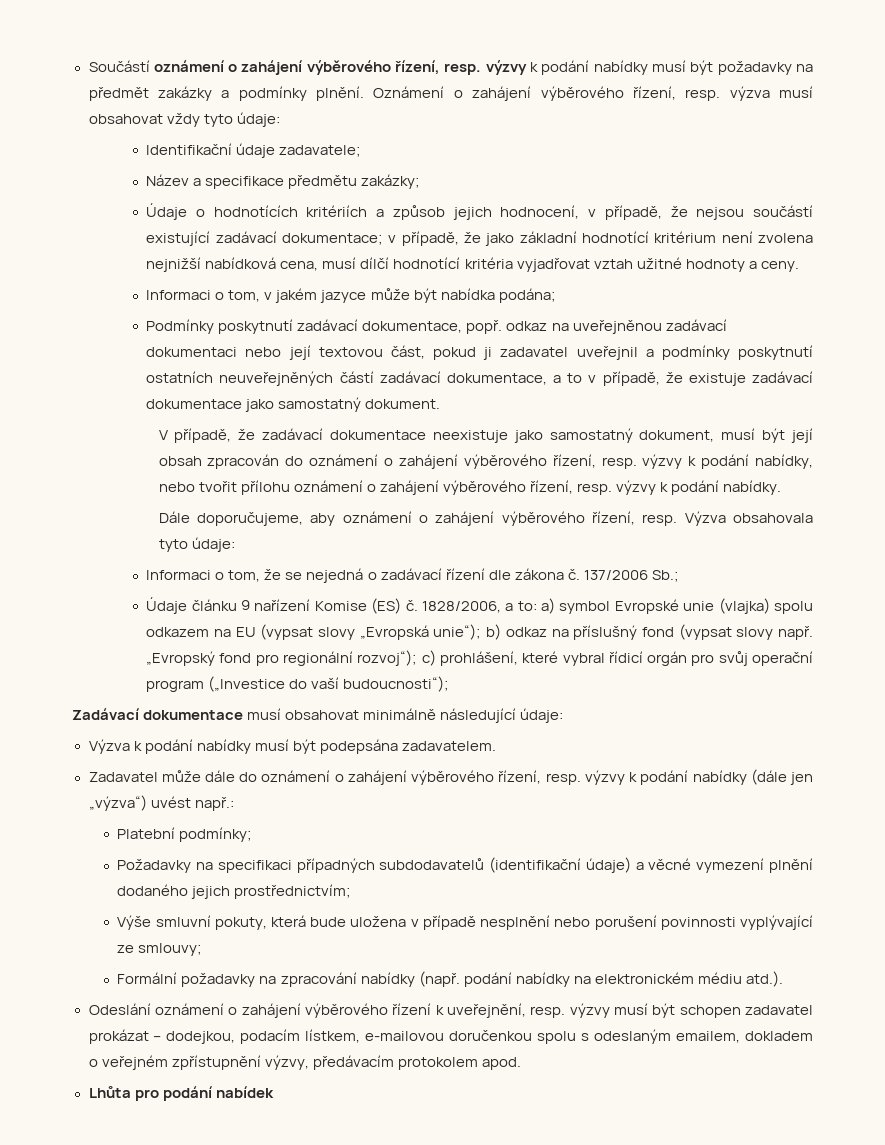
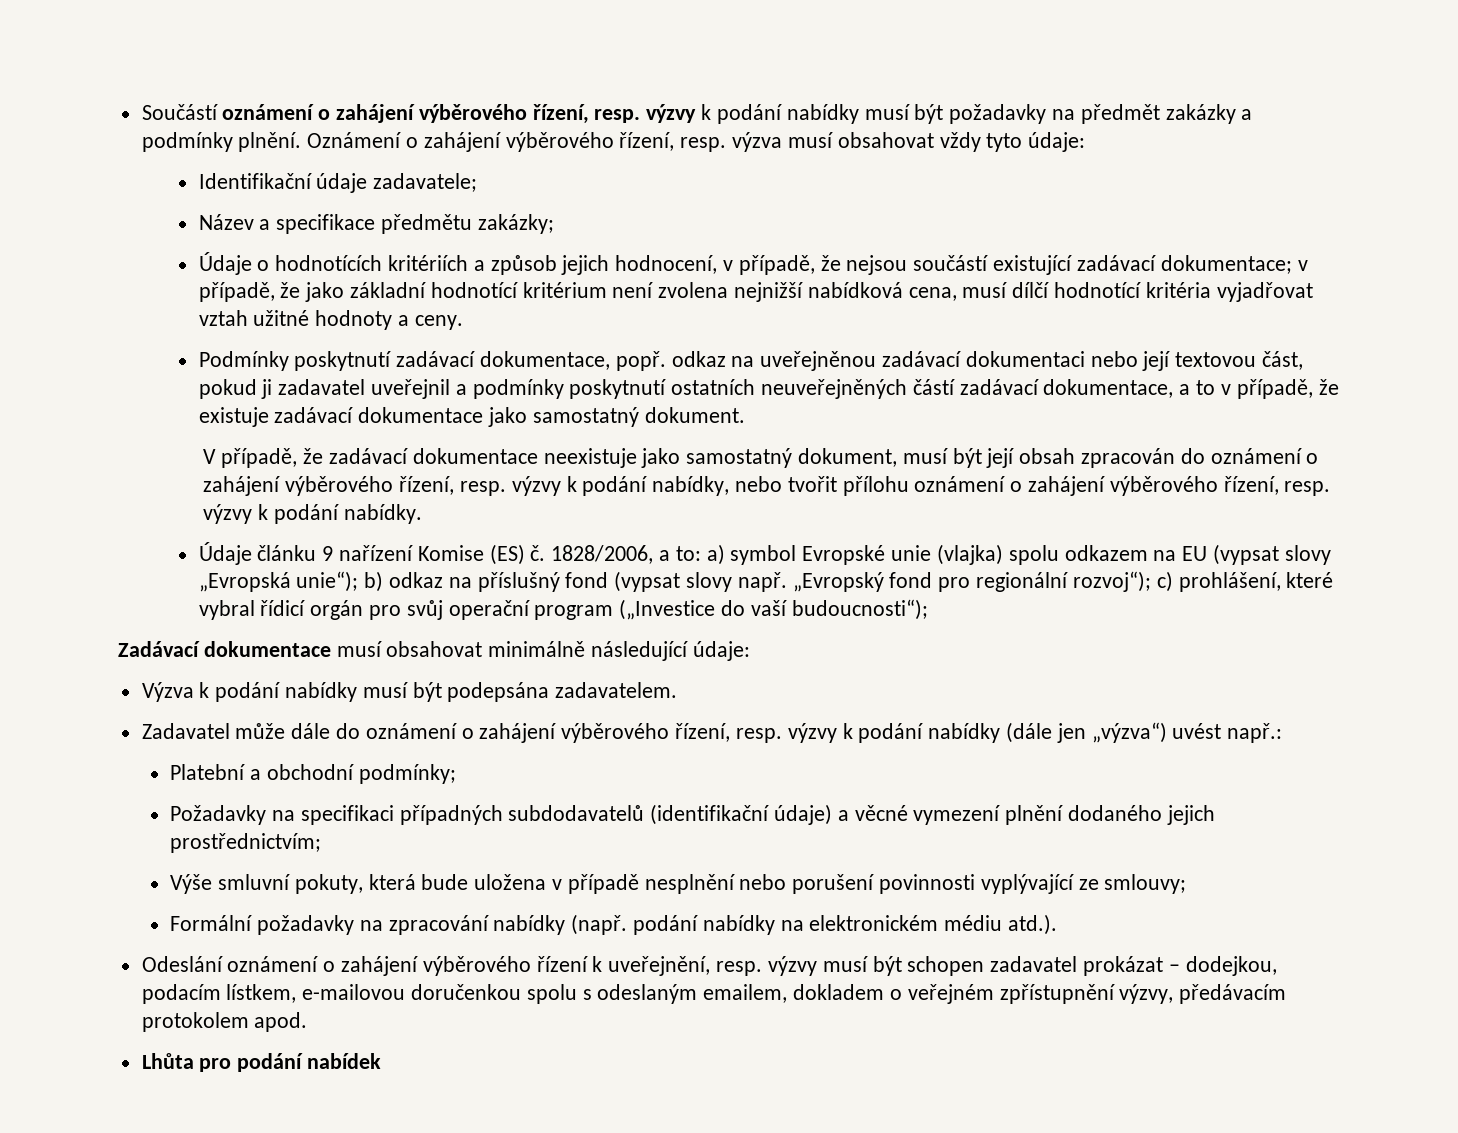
[146,288,556,303] // Informaci o tom, v jakém jazyce může být nabídka podána; -> (463, 322) none
[158,511,814,526] [158,537,235,552] [146,568,679,583] // Dále doporučujeme, aby oznámení o zahájení výběrového řízení, resp. Výzva obsahovala tyto údaje: // Informaci o tom, že se nejedná o zadávací řízení dle zákona č. 137/2006 Sb.; -> (422, 514) none
(176, 833) none -> [249,764,354,780] a obchodní

